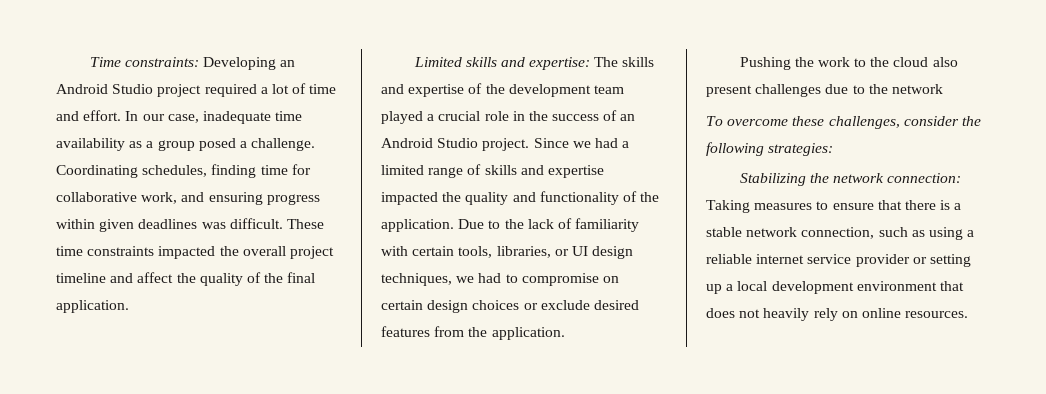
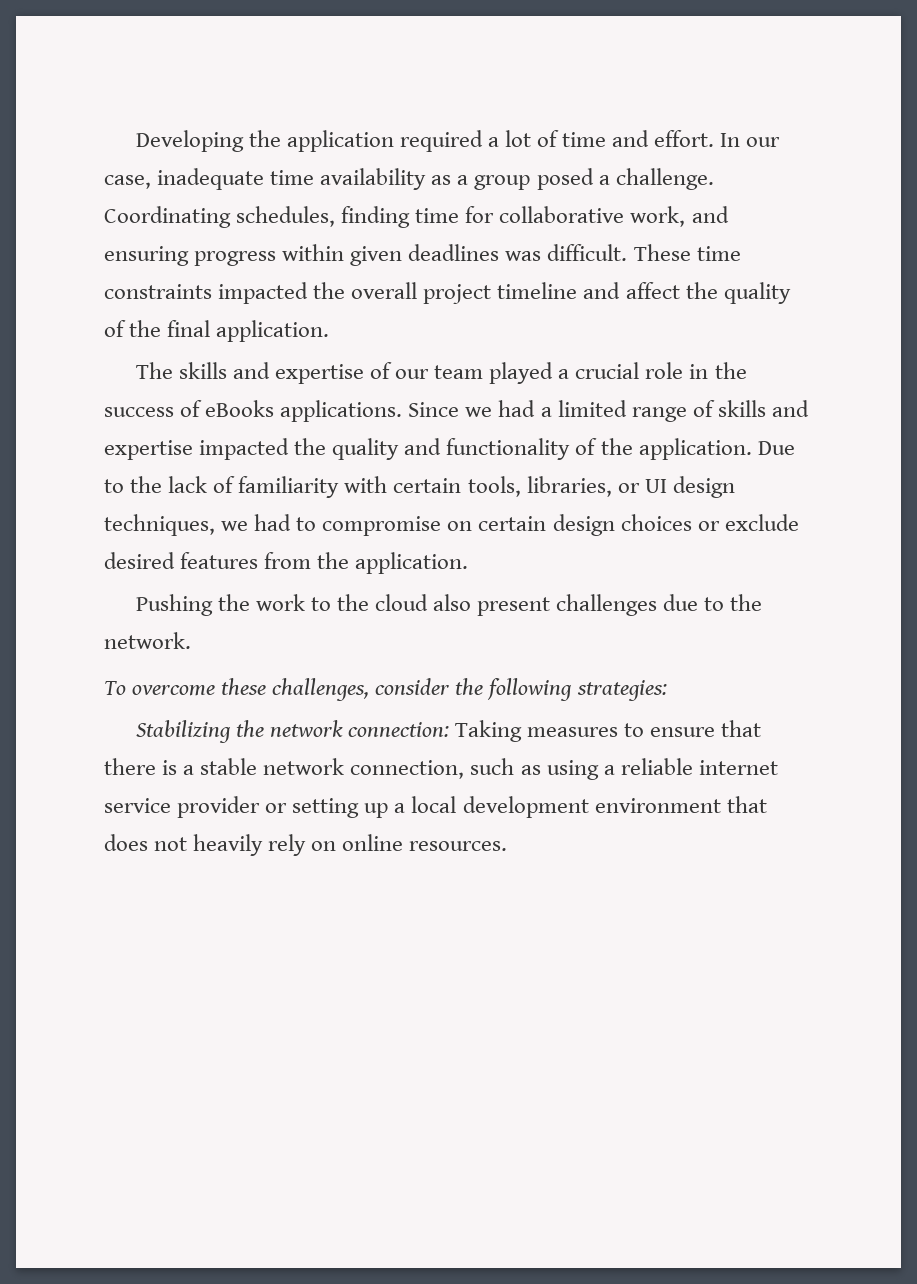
[89,57,296,70] [56,84,202,97] Time constraints: Developing an Android Studio project -> [135,130,394,152] Developing the application
[413,57,591,70] Limited skills and expertise: -> (330, 331) none
[485,84,591,97] the development -> [394,369,429,379] our
[620,114,636,121] [381,138,530,151] an Android Studio project. -> [205,400,403,422] eBooks applications.
[891,84,943,94] network -> [104,632,191,649] network.

